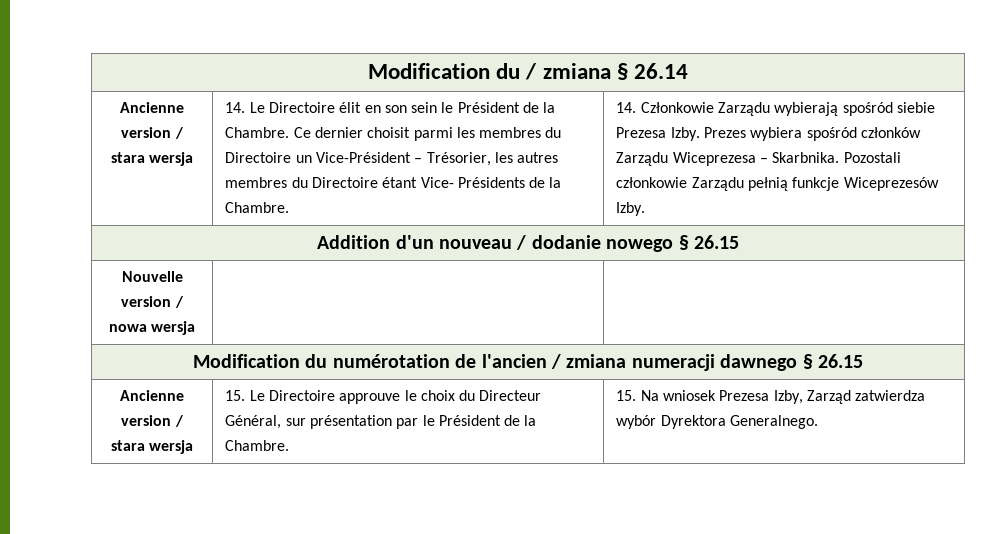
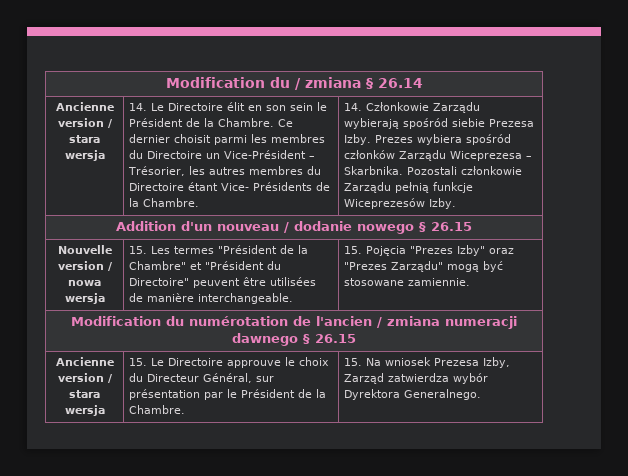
(196, 328) | -> [128,245,308,254] [128,261,281,270] [128,277,316,288] [128,293,293,304] [343,245,514,256] [343,261,503,272] [343,278,470,286] 15. Les termes "Président de la Chambre" et "Président du Directoire" peuvent être utilisées de manière interchangeable. | 15. Pojęcia "Prezes Izby" oraz "Prezes Zarządu" mogą być stosowane zamiennie.

